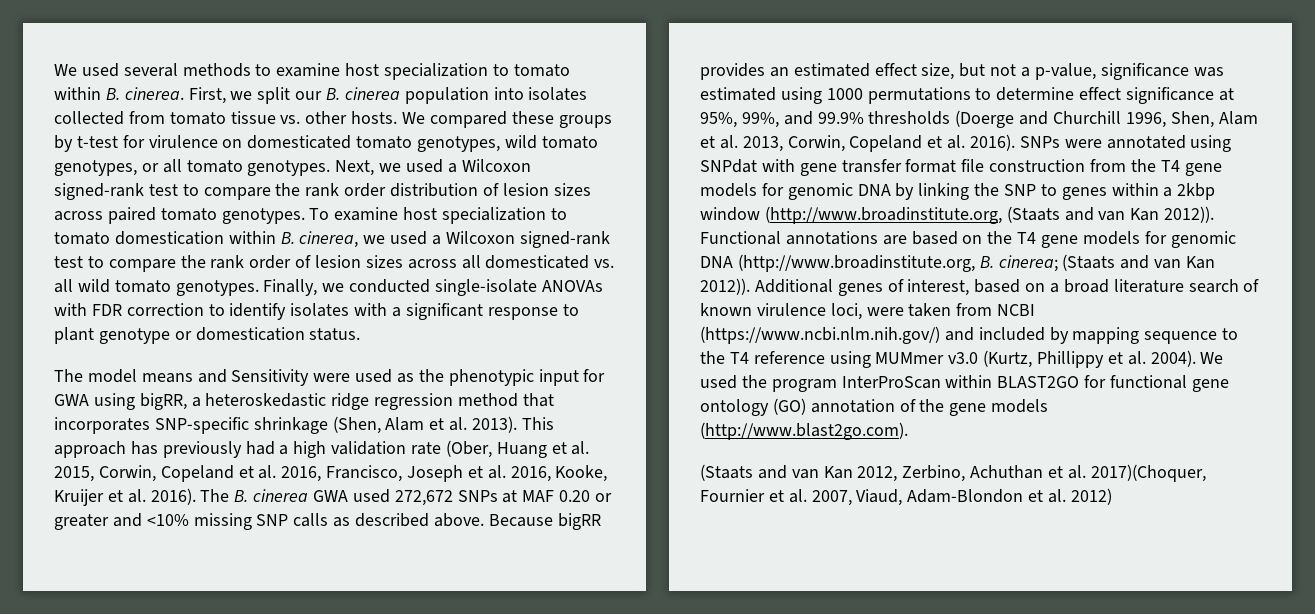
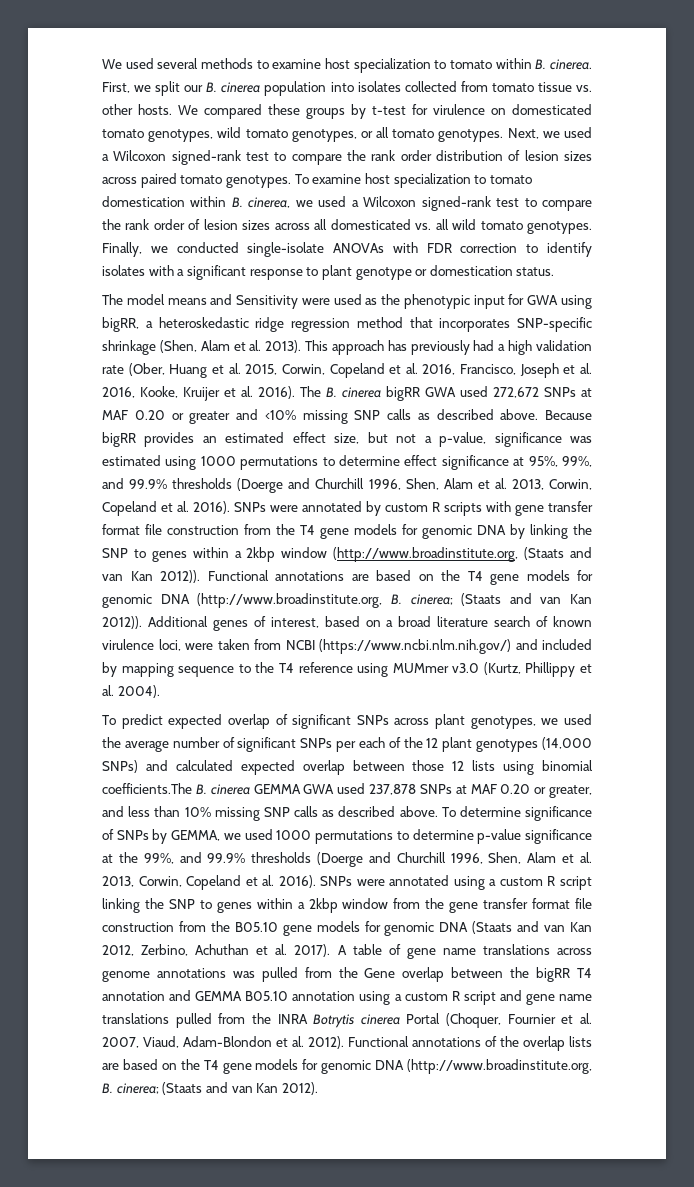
(309, 495) none -> [386,386,420,401] bigRR
[1190,135,1232,152] [700,159,757,173] using SNPdat -> [366,501,482,516] by custom R scripts
[1200,352,1224,364] [700,375,1229,392] [700,398,1049,416] [700,422,908,440] We used the program InterProScan within BLAST2GO for functional gene ontology (GO) annotation of the gene models (http://www.blast2go.com). // -> [102,714,592,729] [102,737,593,752] [102,760,593,775] [102,783,592,798] [102,806,592,821] [102,829,592,844] [102,852,593,867] [102,875,593,890] [102,898,592,913] [102,921,469,936] // To predict expected overlap of significant SNPs across plant genotypes, we used the average number of significant SNPs per each of the 12 plant genotypes (14,000 SNPs) and calculated expected overlap between those 12 lists using binomial coefficients.The B. cinerea GEMMA GWA used 237,878 SNPs at MAF 0.20 or greater, and less than 10% missing SNP calls as described above. To determine significance of SNPs by GEMMA, we used 1000 permutations to determine p-value significance at the 99%, and 99.9% thresholds (Doerge and Churchill 1996, Shen, Alam et al. 2013, Corwin, Copeland et al. 2016). SNPs were annotated using a custom R script linking the SNP to genes within a 2kbp window from the gene transfer format file construction from the B05.10 gene models for genomic DNA
[1090,464,1206,482] 2017)(Choquer, -> [294,944,592,959] [102,967,592,982] [102,990,592,1005] [102,1013,502,1028] 2017). A table of gene name translations across genome annotations was pulled from the Gene overlap between the bigRR T4 annotation and GEMMA B05.10 annotation using a custom R script and gene name translations pulled from the INRA Botrytis cinerea Portal (Choquer,
[1070,488,1112,505] 2012) -> [308,1036,592,1051] [102,1059,592,1074] [102,1082,318,1095] 2012). Functional annotations of the overlap lists are based on the T4 gene models for genomic DNA (http://www.broadinstitute.org, B. cinerea; (Staats and van Kan 2012).

